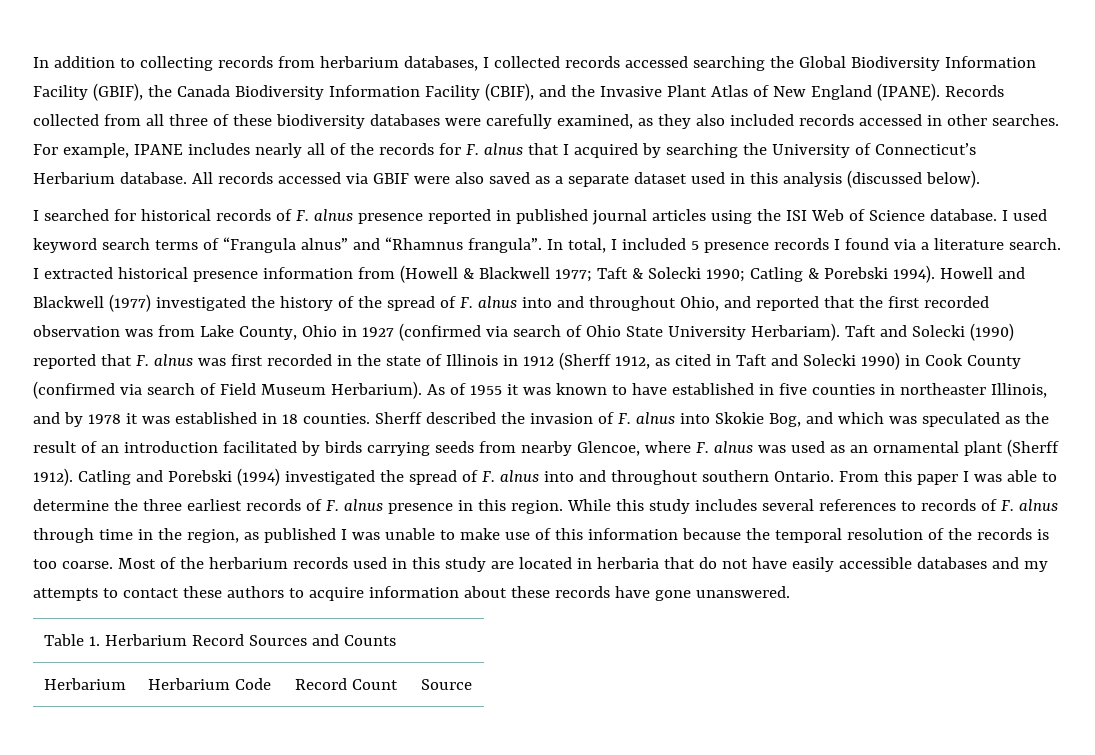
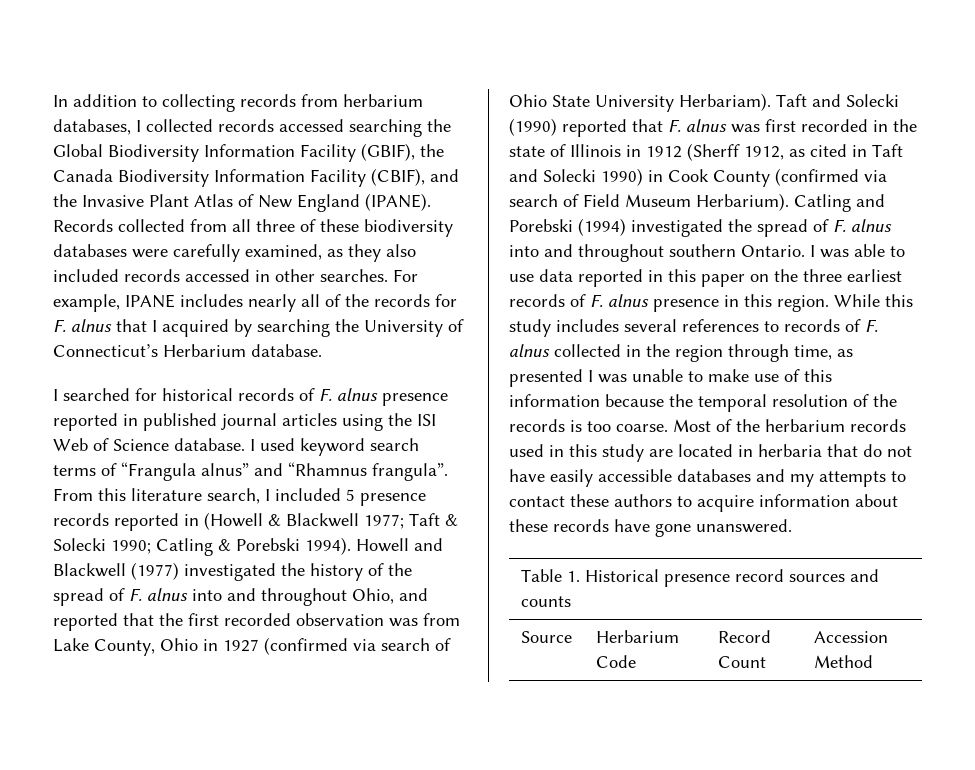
[191,170,980,188] All records accessed via GBIF were also saved as a separate dataset used in this analysis (discussed below). -> (322, 350) none
[546,238,606,253] In total, -> [53,488,260,504] From this literature search,
[833,238,1061,250] [33,267,395,282] I found via a literature search. I extracted historical presence information from -> [114,513,199,531] reported in
[426,383,1047,398] [33,412,1049,427] [33,439,1059,457] [33,468,73,486] As of 1955 it was known to have established in five counties in northeaster Illinois, and by 1978 it was established in 18 counties. Sherff described the invasion of F. alnus into Skokie Bog, and which was speculated as the result of an introduction facilitated by birds carrying seeds from nearby Glencoe, where F. alnus was used as an ornamental plant (Sherff 1912). -> (789, 202) none
[838,470,958,485] From this paper -> (805, 251) none
[33,499,109,511] determine -> [509,269,769,287] use data reported in this paper on
[33,528,336,543] through time in the region, as published -> [554,344,853,362] [509,369,583,387] collected in the region through time, as presented
[104,634,396,646] [43,678,126,690] Herbarium Record Sources and Counts // Herbarium -> [584,569,879,587] [520,596,571,607] [520,631,572,643] Historical presence record sources and counts // Source
[420,679,472,690] Source -> [813,631,888,643] [813,655,873,668] Accession Method

